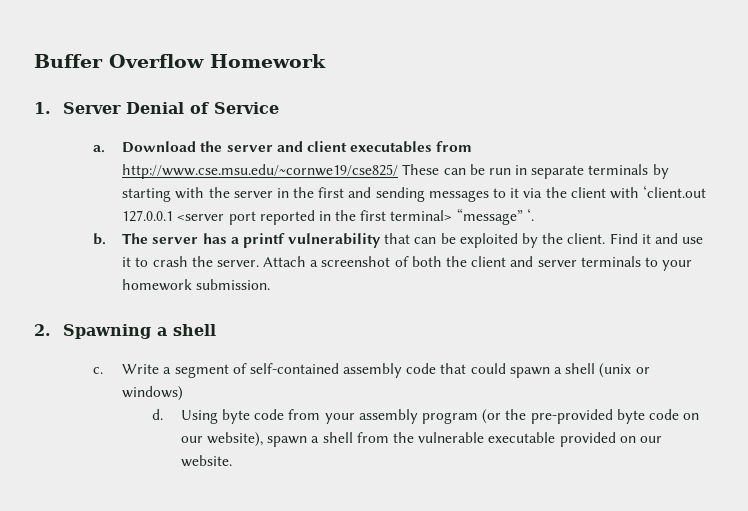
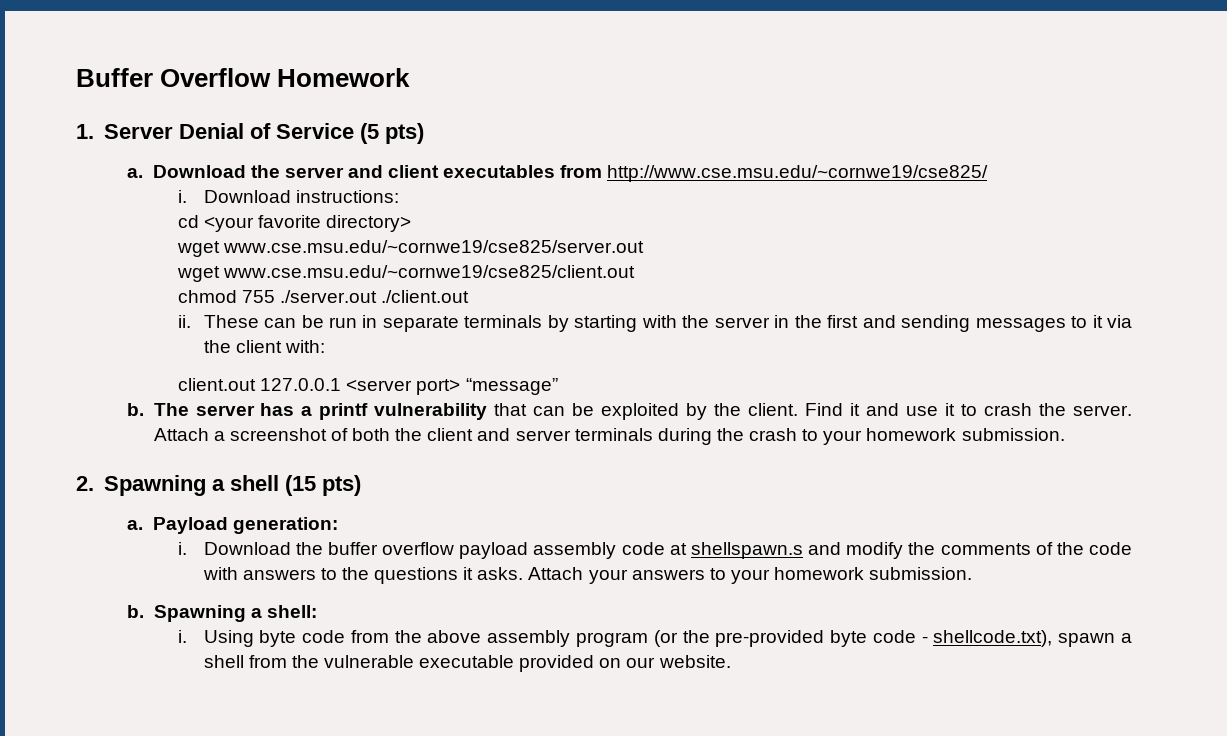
(280, 108) none -> [359,123,424,144] (5 pts)
(399, 171) none -> [178,190,399,203] [178,215,412,232] [177,240,645,257] [177,265,636,282] [178,290,470,303] [178,315,192,328] // i. Download instructions: // cd <your favorite directory> // wget www.cse.msu.edu/~cornwe19/cse825/server.out // wget www.cse.msu.edu/~cornwe19/cse825/client.out // chmod 755 ./server.out ./client.out // ii.
[609,185,707,199] [122,210,453,225] with ‘client.out 127.0.0.1 <server port reported in the first terminal> -> [284,340,325,353] [178,378,461,395] with: // client.out 127.0.0.1 <server port>
[526,208,534,221] ‘. -> (558, 386) none
(641, 261) none -> [657,428,798,445] during the crash
[92,363,650,378] [122,386,184,401] [151,409,163,420] // c. Write a segment of self-contained assembly code that could spawn a shell (unix or windows) // d. -> [284,475,361,496] [127,517,338,534] [178,542,1133,559] [202,567,973,584] [127,605,317,622] [178,630,188,643] (15 pts) // a. Payload generation: // i. Download the buffer overflow payload assembly code at shellspawn.s and modify the comments of the code with answers to the questions it asks. Attach your answers to your homework submission. // b. Spawning a shell: // i.
[324,413,355,424] your -> [394,630,482,643] the above
[683,413,700,420] [180,432,264,447] on our website), -> [921,630,1053,647] - shellcode.txt),

